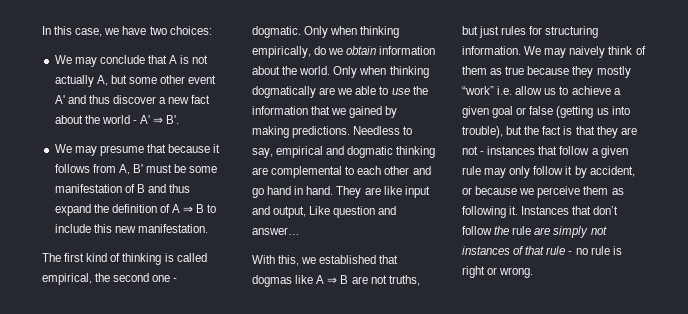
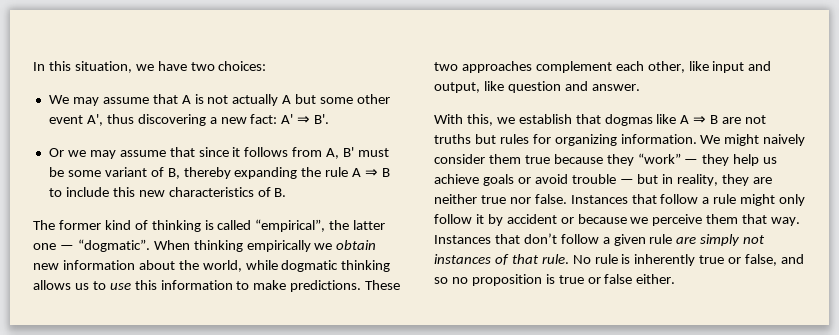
[75,28,103,37] case, -> [74,61,132,73] situation,
[99,55,145,64] conclude -> [102,97,149,104] assume
[96,75,108,86] A, -> [282,95,292,104] A
[54,95,211,104] [54,115,180,124] [54,144,211,156] A' and thus discover a new fact about the world - A' ⇒ B'. // We may presume that because -> [86,114,330,126] [48,147,229,159] A', thus discovering a new fact: A' ⇒ B'. // Or we may assume that since
[54,184,191,193] [54,204,170,216] manifestation of B and thus expand the definition of -> [104,167,349,179] variant of B, thereby expanding the rule
[137,224,208,233] manifestation. -> [168,187,287,197] characteristics of B.
[64,253,85,262] first -> [58,220,101,230] former
[42,273,178,285] [252,26,400,38] [252,46,327,58] empirical, the second one - dogmatic. Only when thinking empirically, do -> [255,219,386,232] [33,239,311,252] “empirical”, the latter one — “dogmatic”. When thinking empirically
(377, 50) none -> [33,263,59,270] new
[299,66,429,78] [252,86,428,98] [252,106,398,118] [252,126,413,138] [252,146,436,158] [252,166,431,178] [252,186,381,198] world. Only when thinking dogmatically are we able to use the information that we gained by making predictions. Needless to say, empirical and dogmatic thinking are complemental to each other and go hand in hand. They are -> [202,260,391,272] [33,280,401,292] [434,61,685,73] world, while dogmatic thinking allows us to use this information to make predictions. These two approaches complement each other,
[309,206,331,215] Like -> [483,81,504,91] like
[252,227,300,235] answer… -> [591,84,640,91] answer.
[319,255,377,264] established -> [518,114,572,124] establish
[388,275,420,286] [462,26,500,38] truths, but just -> [434,134,496,144] truths but
[545,26,599,38] structuring -> [554,134,617,146] organizing
[544,46,646,58] [462,66,631,78] [462,86,621,95] [462,106,630,118] [462,126,637,138] [462,146,628,158] [462,166,507,178] may naively think of them as true because they mostly “work” i.e. allow us to achieve a given goal or false (getting us into trouble), but the fact is that they are not - instances that follow a given rule may -> [724,134,806,146] [434,153,778,166] [434,174,773,186] [434,194,776,206] might naively consider them true because they “work” — they help us achieve goals or avoid trouble — but in reality, they are neither true nor false. Instances that follow a rule might
[589,166,635,177] accident, -> [506,214,557,224] accident
[611,188,624,195] [462,206,519,218] as following it. -> [742,214,801,226] that way.
[494,226,510,235] the -> [602,234,646,246] a given
[546,246,622,255] [462,266,534,278] rule - no rule is right or wrong. -> [541,254,805,266] [434,274,676,286] rule. No rule is inherently true or false, and so no proposition is true or false either.

